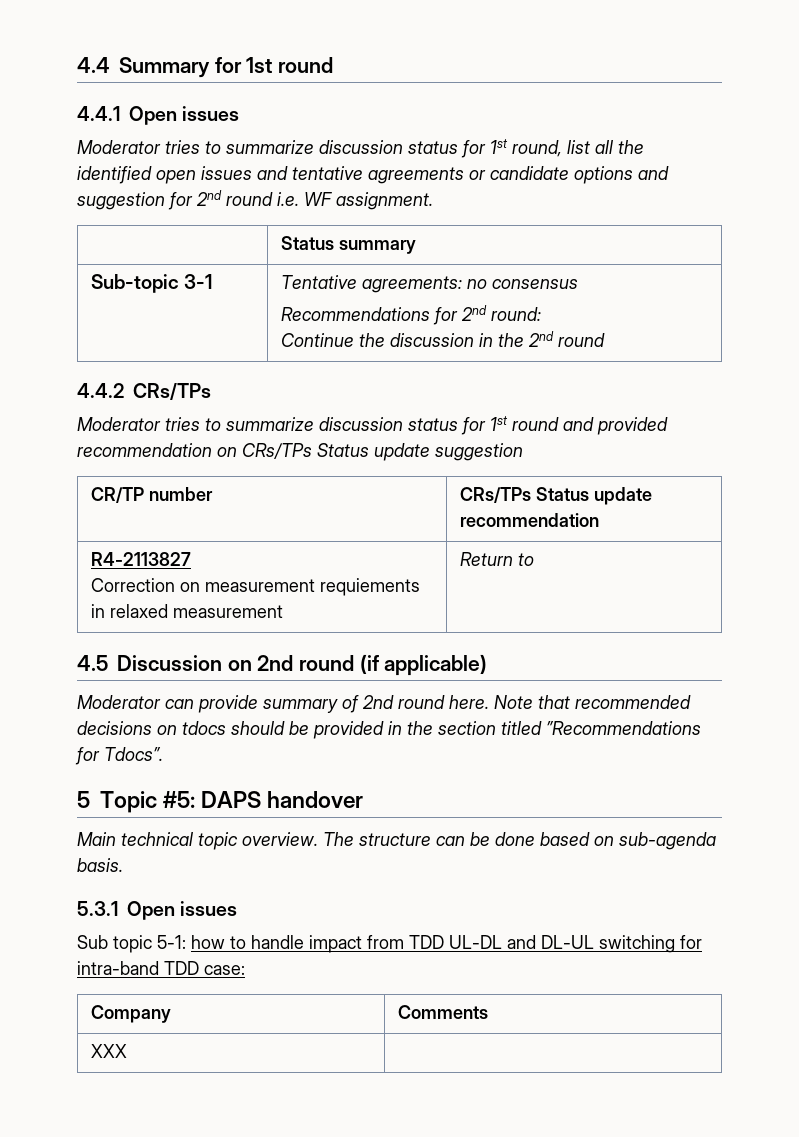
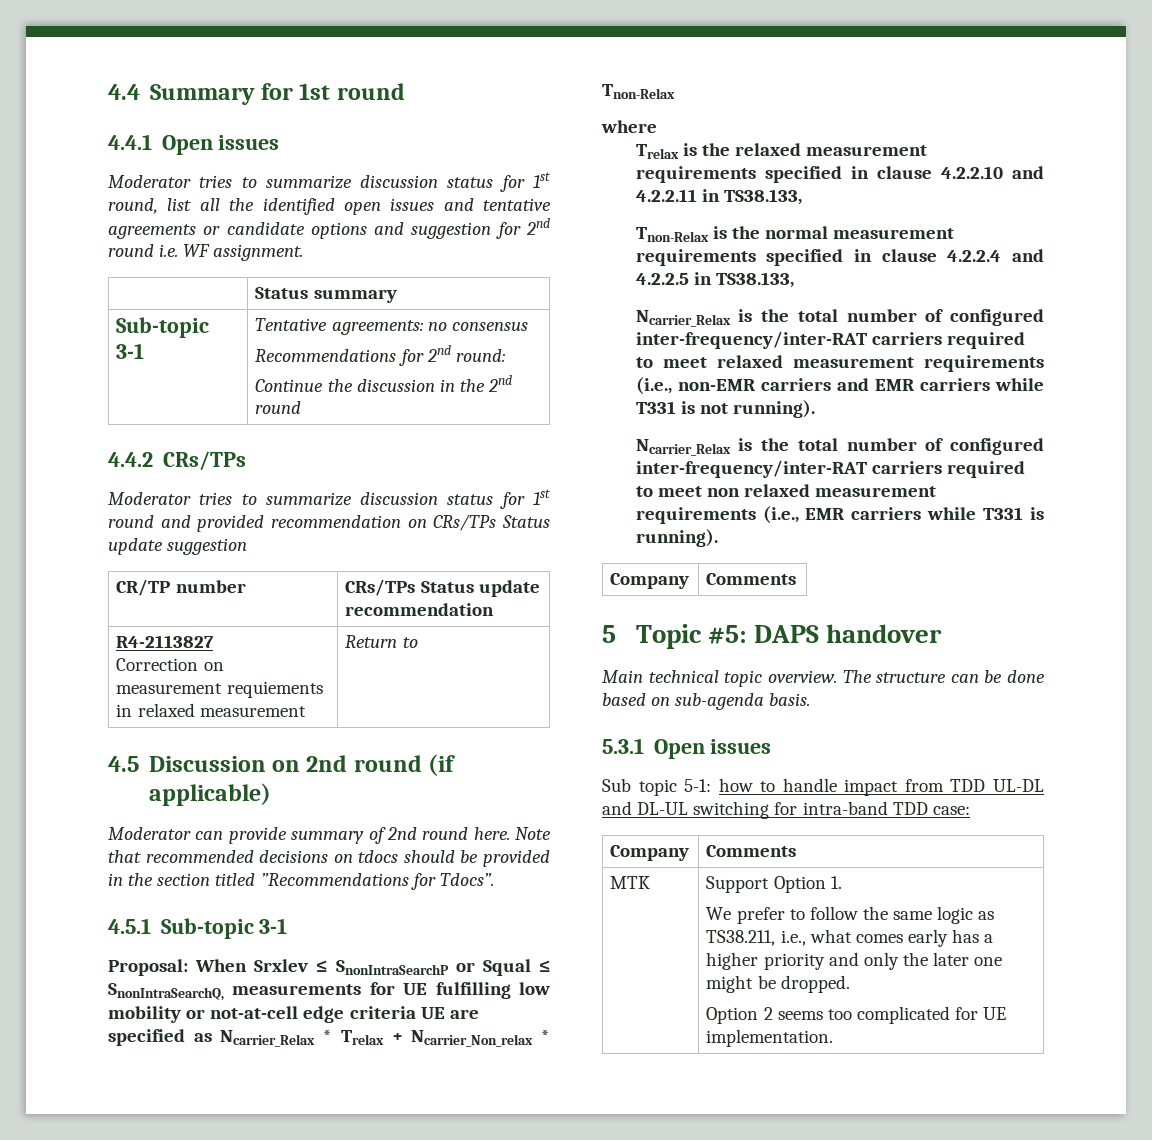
(163, 754) none -> [108,918,288,939] [108,959,550,976] [108,982,550,1001] [108,1006,479,1023] [108,1029,550,1047] [602,84,675,99] [601,120,657,133] [635,143,928,159] [635,166,1044,183] [635,189,802,205] [635,226,955,242] [635,249,1044,266] [635,272,794,288] [635,309,1044,327] [635,331,1025,349] [635,355,1044,372] [635,377,1044,395] [635,400,816,418] [635,438,1044,456] [635,460,1025,478] [635,484,937,497] [635,506,1044,524] [635,529,718,547] [610,573,690,589] [706,573,797,585] // 4.5.1 Sub-topic 3-1 // Proposal: When Srxlev ≤ SnonIntraSearchP or Squal ≤ SnonIntraSearchQ, measurements for UE fulfilling low mobility or not-at-cell edge criteria UE are specified as Ncarrier_Relax * Trelax + Ncarrier_Non_relax * Tnon-Relax // where // Trelax is the relaxed measurement requirements specified in clause 4.2.2.10 and 4.2.2.11 in TS38.133, // Tnon-Relax is the normal measurement requirements specified in clause 4.2.2.4 and 4.2.2.5 in TS38.133, // Ncarrier_Relax is the total number of configured inter-frequency/inter-RAT carriers required to meet relaxed measurement requirements (i.e., non-EMR carriers and EMR carriers while T331 is not running). // Ncarrier_Relax is the total number of configured inter-frequency/inter-RAT carriers required to meet non relaxed measurement requirements (i.e., EMR carriers while T331 is running). // Company | Comments
[90,1044,127,1058] XXX | -> [610,876,651,889] [706,876,842,893] [706,906,995,924] [706,929,994,947] [706,952,1003,970] [706,975,850,993] [706,1006,1007,1024] [706,1029,834,1047] MTK | Support Option 1. // We prefer to follow the same logic as TS38.211, i.e., what comes early has a higher priority and only the later one might be dropped. // Option 2 seems too complicated for UE implementation.

